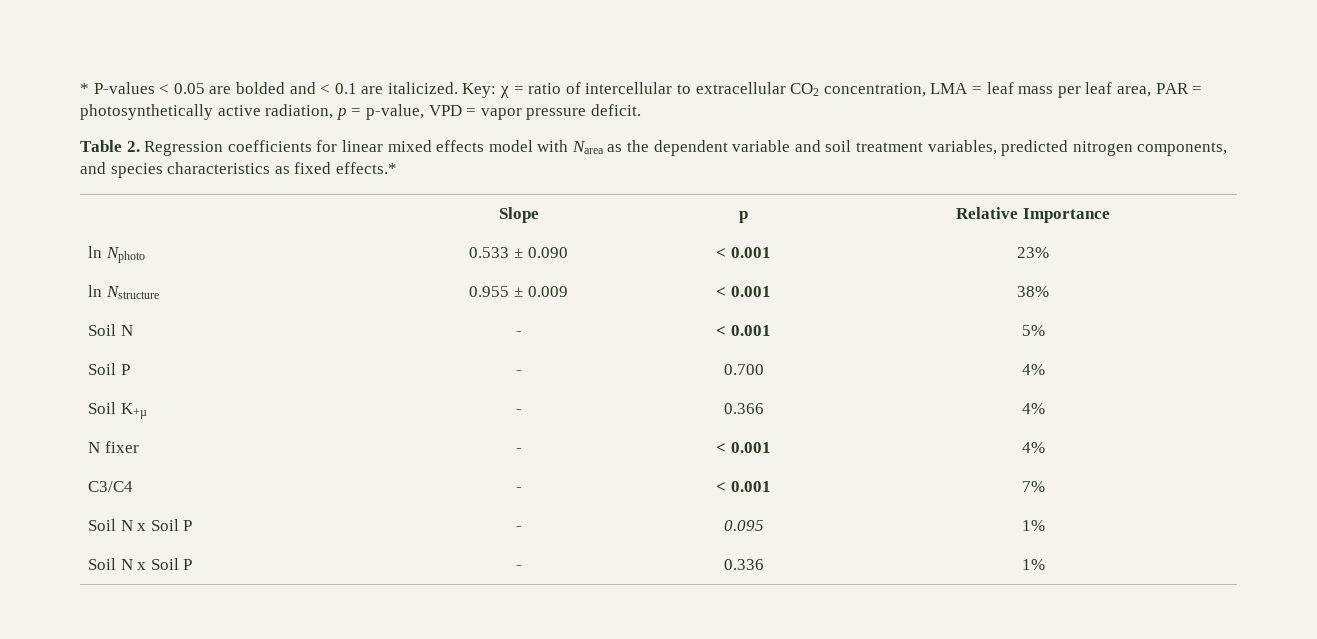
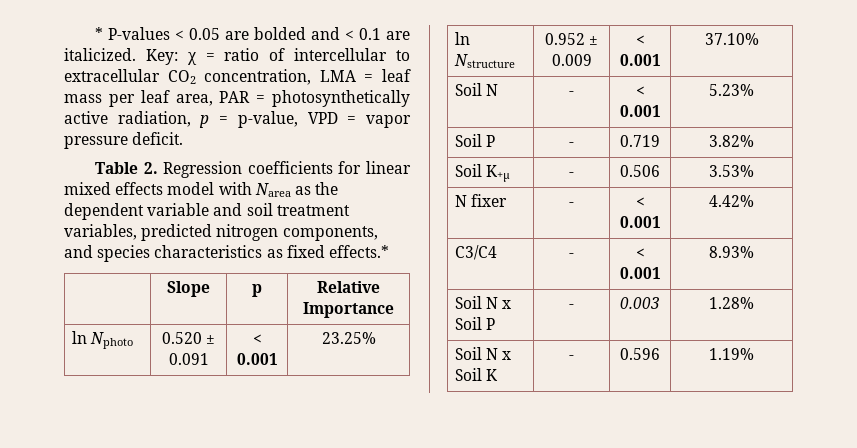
[469,247,568,258] [716,247,771,258] [1017,247,1049,258] 0.533 ± 0.090 | < 0.001 | 23% -> [161,332,216,344] [168,353,209,365] [252,334,262,344] [236,353,278,365] [321,332,376,344] 0.520 ± 0.091 | < 0.001 | 23.25%
[469,286,510,297] 0.955 -> [544,33,585,45] 0.952
[1017,286,1049,297] 38% -> [704,33,759,45] 37.10%
[1021,325,1045,336] [87,363,130,375] [515,370,522,375] [723,364,764,375] [1021,364,1045,375] 5% // Soil P | - | 0.700 | 4% -> [709,84,754,96] [454,134,496,147] [569,142,574,147] [620,135,660,147] [709,135,754,147] 5.23% // Soil P | - | 0.719 | 3.82%
[723,403,764,414] [1021,403,1045,414] 0.366 | 4% -> [620,165,660,177] [709,165,754,177] 0.506 | 3.53%
[1021,442,1045,453] 4% -> [709,195,754,207] 4.42%
[1021,481,1045,492] [87,519,193,531] [515,526,522,531] [723,520,764,531] [1021,520,1045,531] [87,558,193,570] [515,565,522,570] [723,559,764,570] [1021,559,1045,570] 7% // Soil N x Soil P | - | 0.095 | 1% // Soil N x Soil P | - | 0.336 | 1% -> [709,246,754,258] [454,296,512,309] [454,317,496,330] [569,304,574,309] [620,297,660,309] [709,297,754,309] [454,347,512,360] [454,368,499,381] [569,355,574,360] [620,348,660,360] [709,348,754,360] 8.93% // Soil N x Soil P | - | 0.003 | 1.28% // Soil N x Soil K | - | 0.596 | 1.19%

